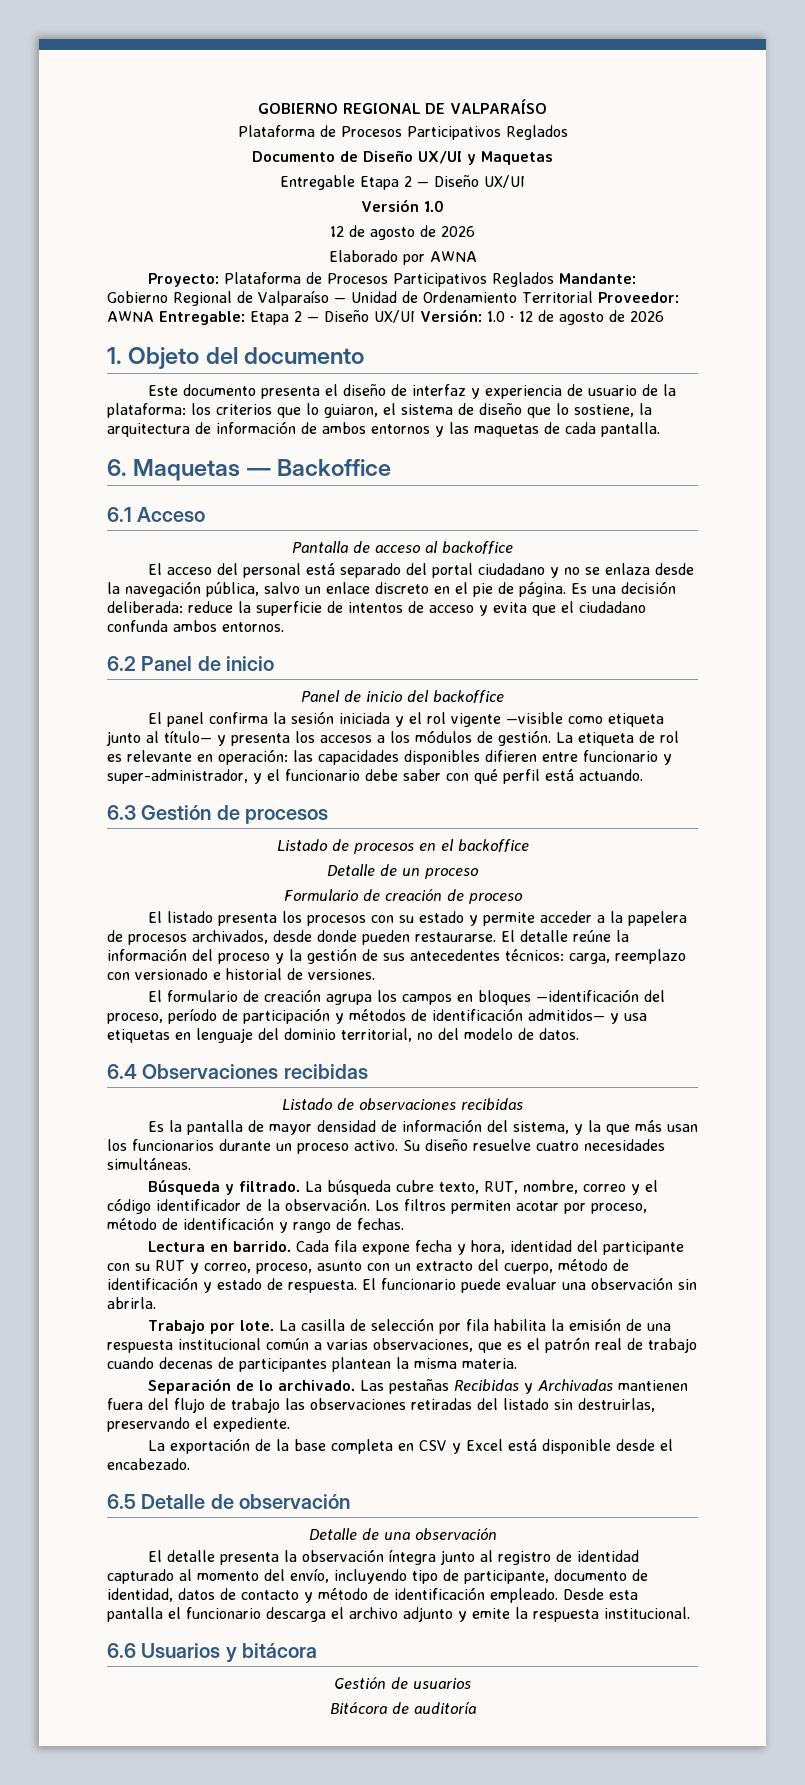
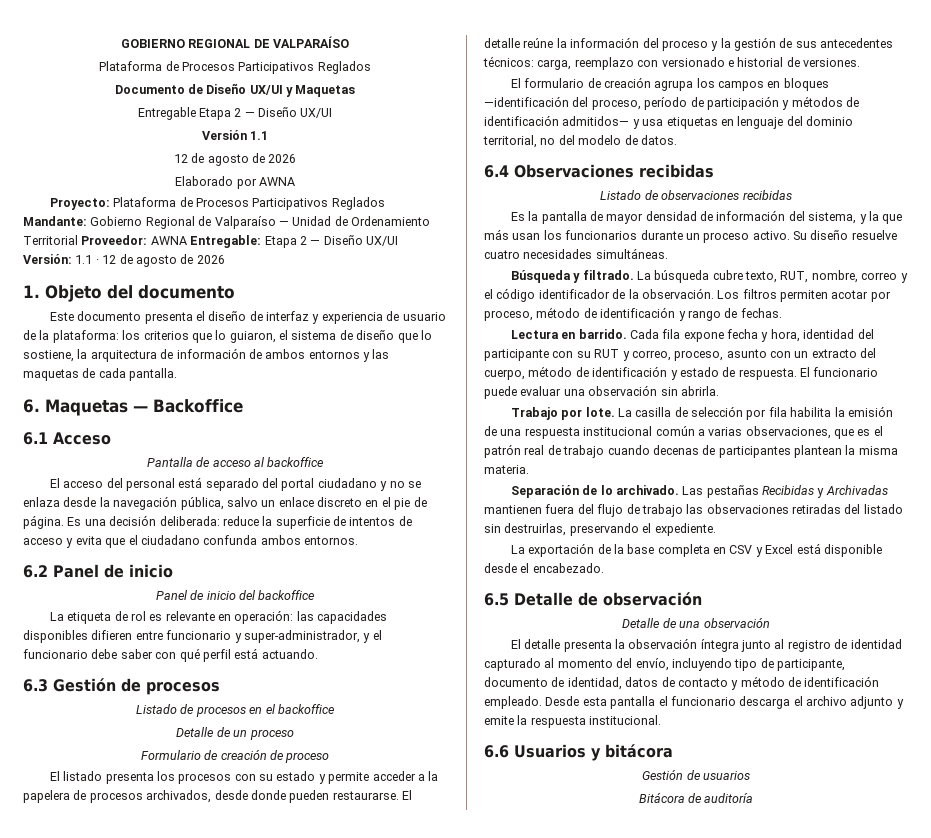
[424,200,444,212] 1.0 -> [250,131,269,140] 1.1
[487,311,505,322] 1.0 -> [75,255,93,264] 1.1
[147,711,664,727] [106,730,551,746] El panel confirma la sesión iniciada y el rol vigente —visible como etiqueta junto al título— y presenta los accesos a los módulos de gestión. -> (316, 595) none

